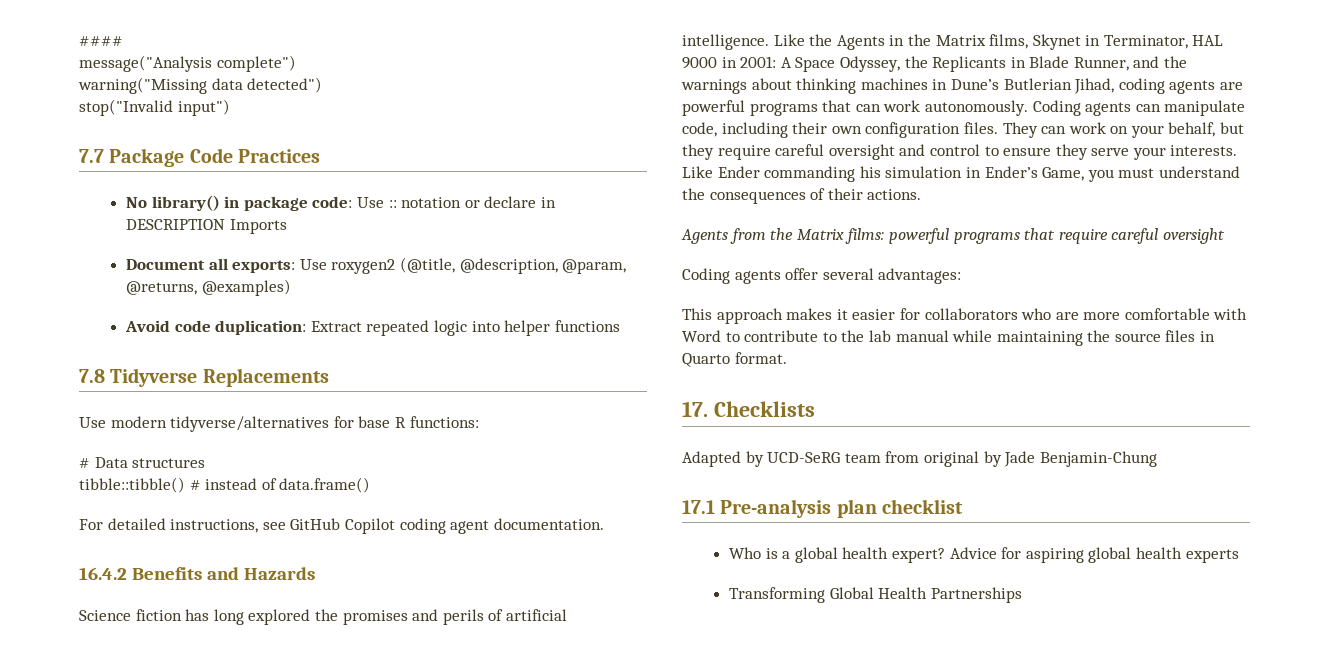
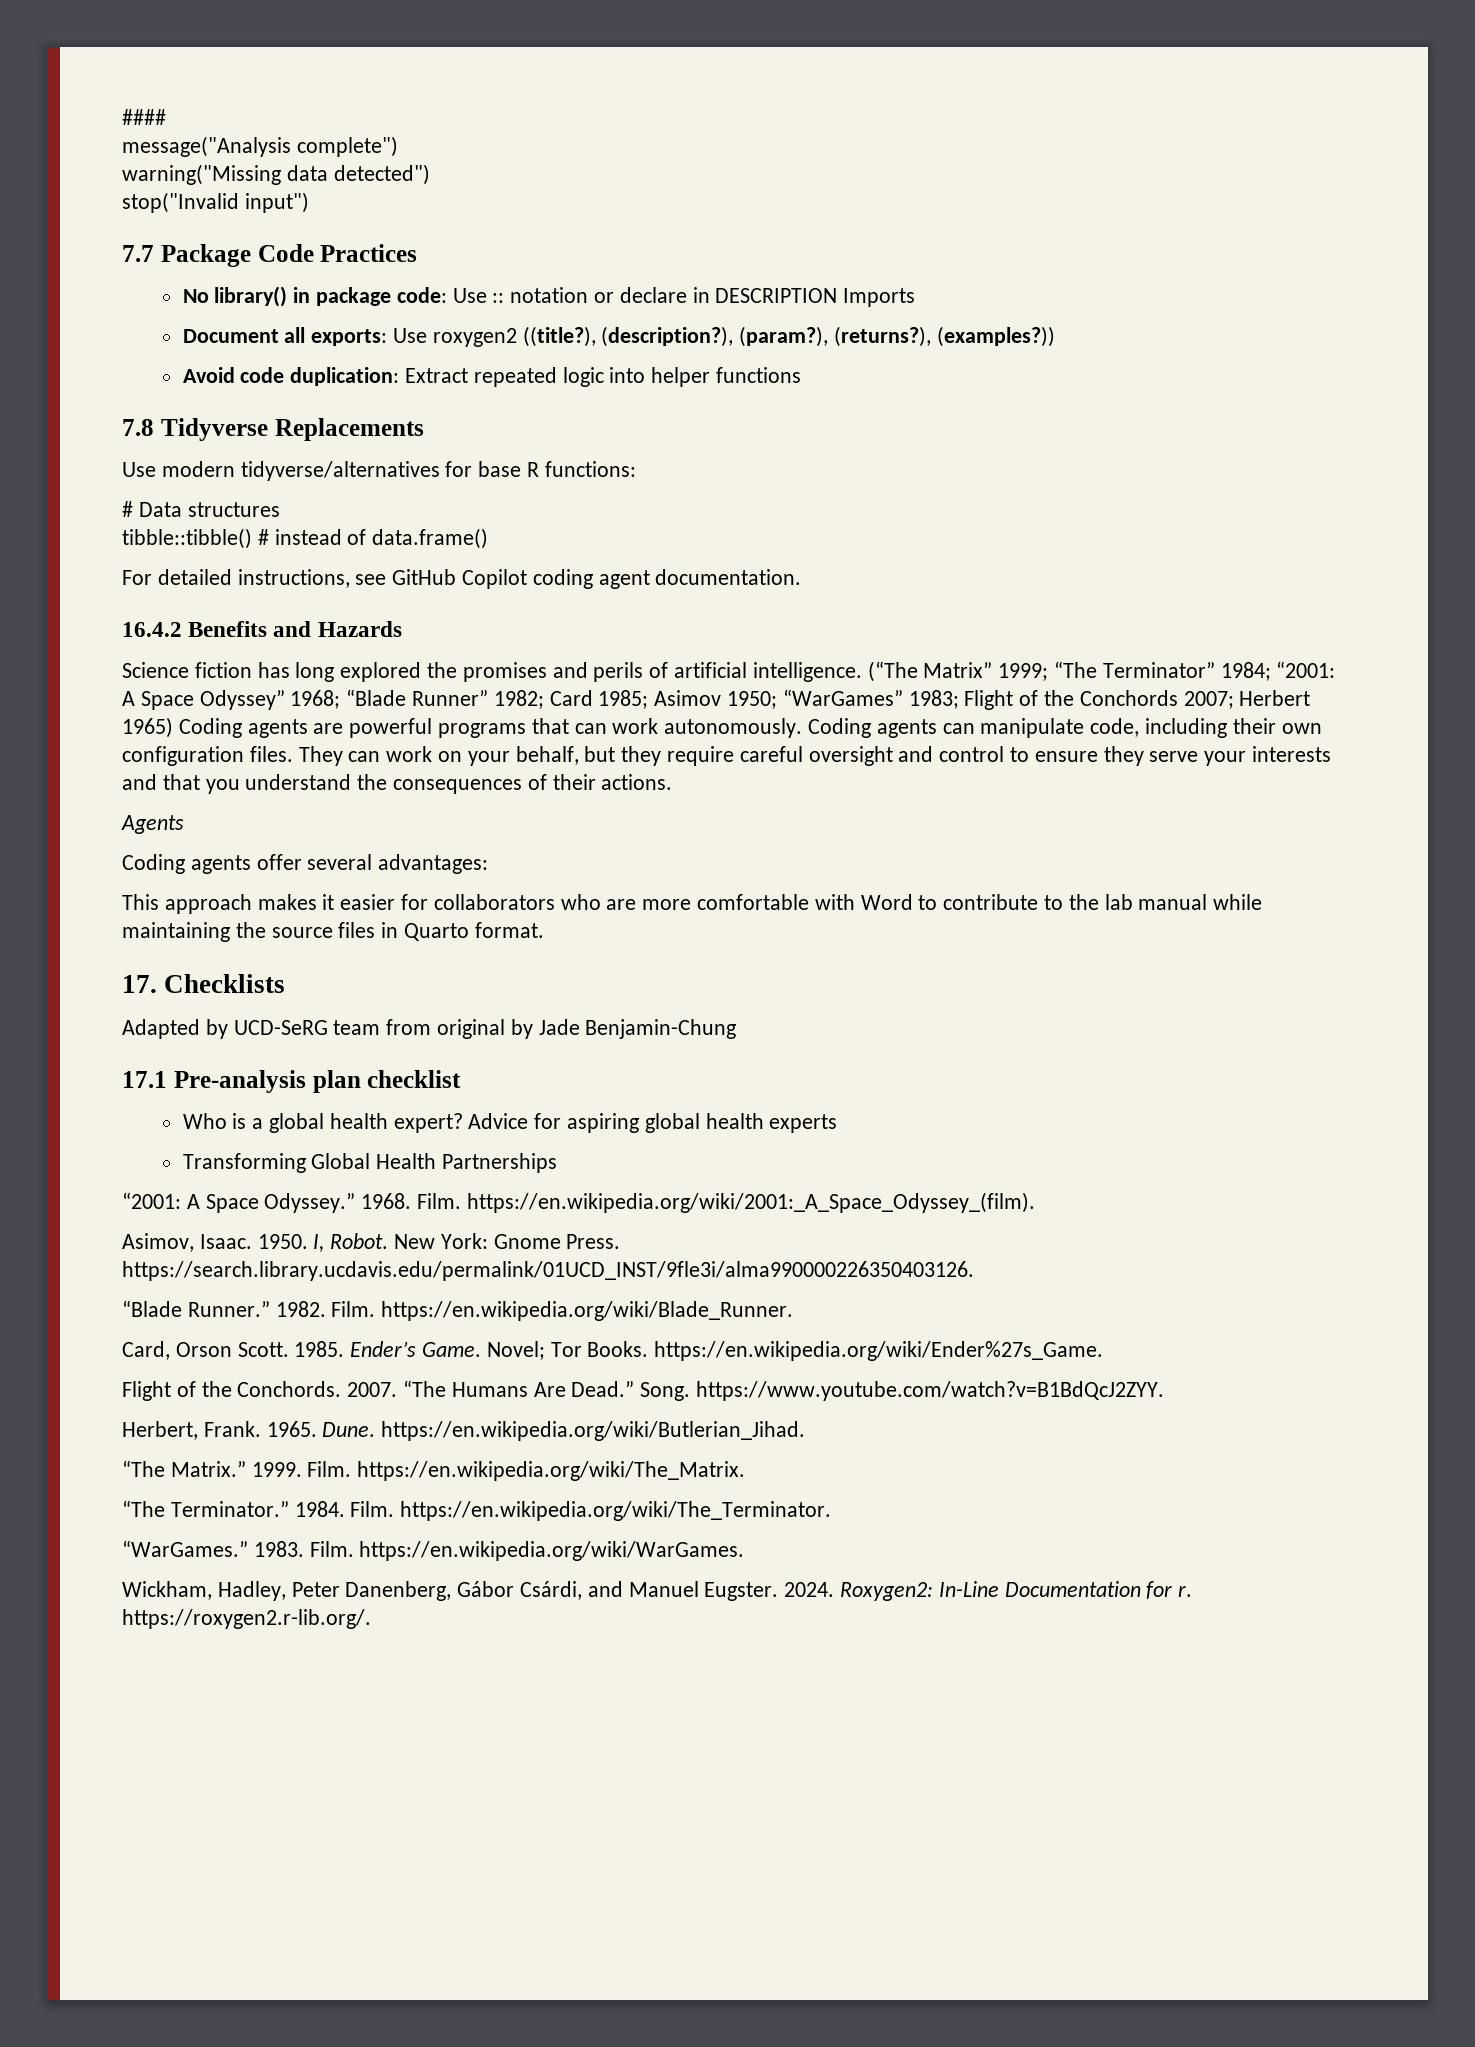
[400,257,627,274] [126,279,291,296] (@title, @description, @param, @returns, @examples) -> [522,326,1055,347] ((title?), (description?), (param?), (returns?), (examples?))
[773,34,1224,50] [682,56,1188,72] [681,78,1165,94] Like the Agents in the Matrix films, Skynet in Terminator, HAL 9000 in 2001: A Space Odyssey, the Replicants in Blade Runner, and the warnings about thinking machines in Dune’s Butlerian Jihad, coding -> [867,661,1336,682] [122,689,1311,710] [122,717,242,738] (“The Matrix” 1999; “The Terminator” 1984; “2001: A Space Odyssey” 1968; “Blade Runner” 1982; Card 1985; Asimov 1950; “WarGames” 1983; Flight of the Conchords 2007; Herbert 1965) Coding
[1170,145,1238,156] [682,166,1155,182] interests. Like Ender commanding his simulation in Ender’s Game, you must -> [1252,746,1332,762] [122,774,240,794] interests and that you
[729,228,1225,244] from the Matrix films: powerful programs that require careful oversight -> (184, 824) none
(1022, 595) none -> [122,1192,1035,1213] [122,1233,621,1252] [122,1261,974,1281] [122,1300,794,1321] [122,1341,1104,1361] [122,1380,1165,1401] [122,1421,806,1441] [122,1460,746,1481] [122,1500,832,1521] [122,1540,745,1561] [122,1581,1193,1601] [122,1609,371,1629] // “2001: A Space Odyssey.” 1968. Film. https://en.wikipedia.org/wiki/2001:_A_Space_Odyssey_(film). // Asimov, Isaac. 1950. I, Robot. New York: Gnome Press. https://search.library.ucdavis.edu/permalink/01UCD_INST/9fle3i/alma990000226350403126. // “Blade Runner.” 1982. Film. https://en.wikipedia.org/wiki/Blade_Runner. // Card, Orson Scott. 1985. Ender’s Game. Novel; Tor Books. https://en.wikipedia.org/wiki/Ender%27s_Game. // Flight of the Conchords. 2007. “The Humans Are Dead.” Song. https://www.youtube.com/watch?v=B1BdQcJ2ZYY. // Herbert, Frank. 1965. Dune. https://en.wikipedia.org/wiki/Butlerian_Jihad. // “The Matrix.” 1999. Film. https://en.wikipedia.org/wiki/The_Matrix. // “The Terminator.” 1984. Film. https://en.wikipedia.org/wiki/The_Terminator. // “WarGames.” 1983. Film. https://en.wikipedia.org/wiki/WarGames. // Wickham, Hadley, Peter Danenberg, Gábor Csárdi, and Manuel Eugster. 2024. Roxygen2: In-Line Documentation for r. https://roxygen2.r-lib.org/.

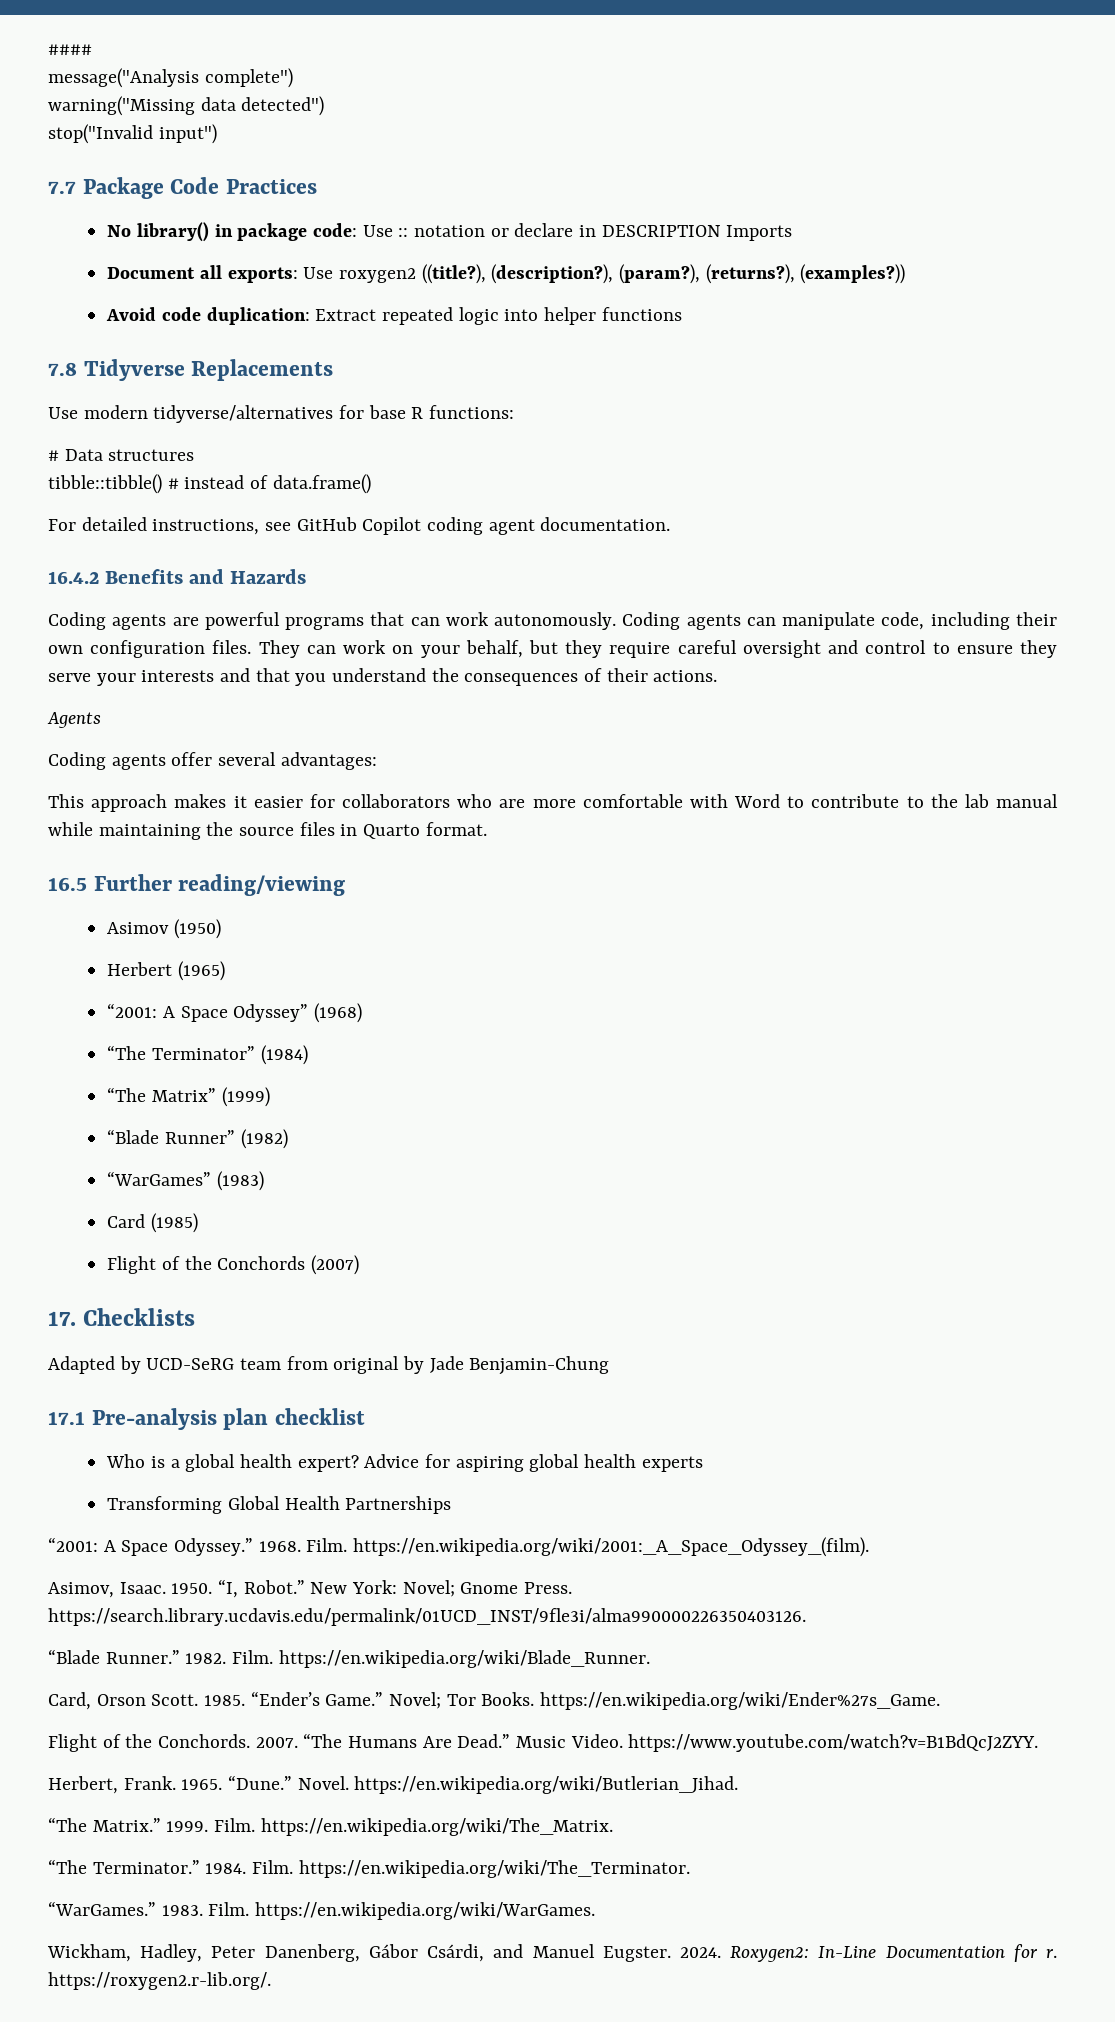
[122,661,1336,682] [122,689,1311,710] [122,717,173,738] Science fiction has long explored the promises and perils of artificial intelligence. (“The Matrix” 1999; “The Terminator” 1984; “2001: A Space Odyssey” 1968; “Blade Runner” 1982; Card 1985; Asimov 1950; “WarGames” 1983; Flight of the Conchords 2007; Herbert 1965) -> (307, 576) none
(544, 930) none -> [48,874,346,896] [107,919,221,939] [107,961,225,981] [107,1003,362,1023] [107,1045,308,1065] [107,1087,270,1107] [107,1129,288,1149] [107,1171,264,1191] [107,1213,198,1233] [107,1255,359,1275] // 16.5 Further reading/viewing // Asimov (1950) // Herbert (1965) // “2001: A Space Odyssey” (1968) // “The Terminator” (1984) // “The Matrix” (1999) // “Blade Runner” (1982) // “WarGames” (1983) // Card (1985) // Flight of the Conchords (2007)
[313,1233,389,1252] I, Robot. -> [218,1579,305,1598] “I, Robot.”
(488, 1241) none -> [402,1580,455,1597] Novel;
[350,1341,482,1357] Ender’s Game. -> [250,1691,384,1706] “Ender’s Game.”
[640,1382,691,1401] Song. -> [516,1734,623,1748] Music Video.
[322,1422,376,1437] Dune. -> [228,1775,349,1790] “Dune.” Novel.

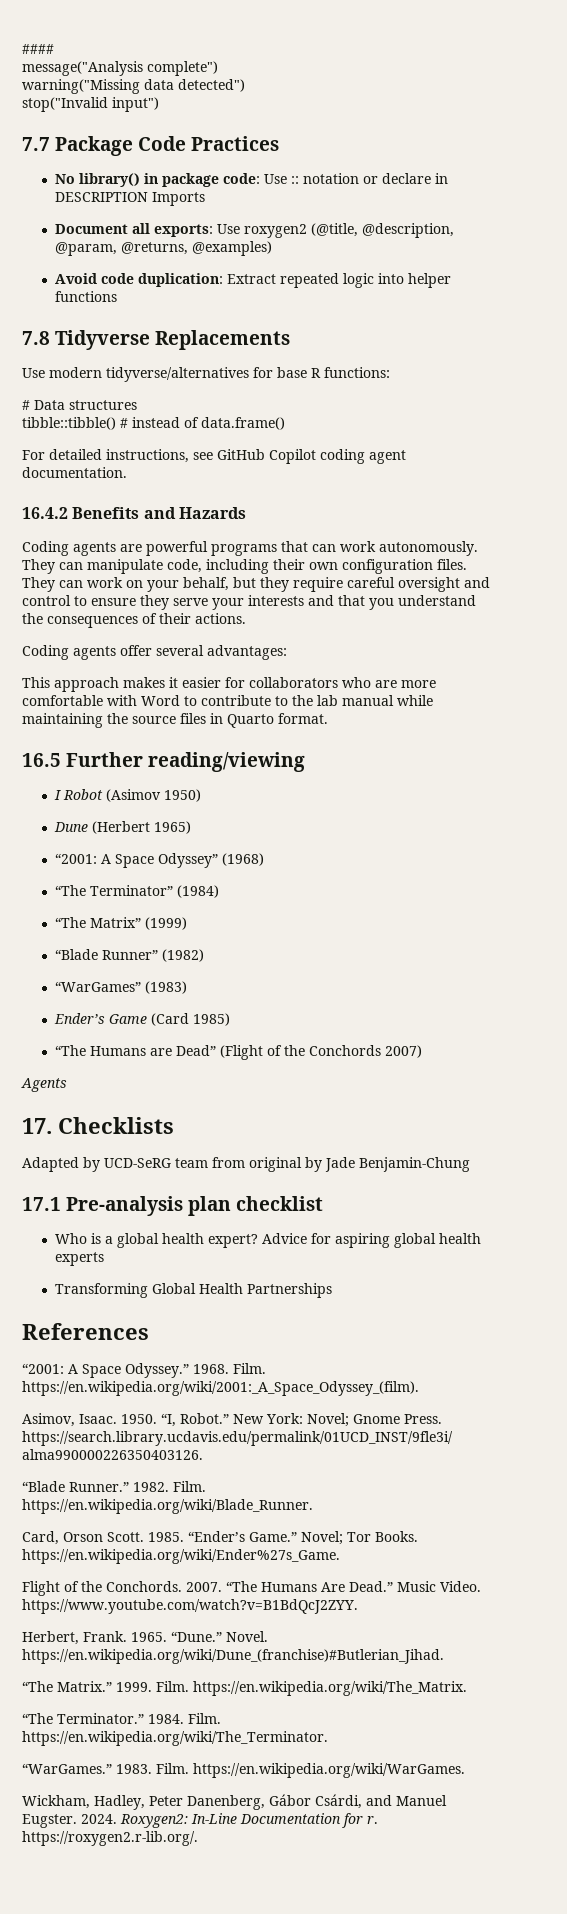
[421,264,906,284] ((title?), (description?), (param?), (returns?), (examples?)) -> [310,223,454,238] [54,241,272,256] (@title, @description, @param, @returns, @examples)
[622,612,741,630] Coding agents -> [22,559,55,574] They
[47,712,101,728] // Agents -> (246, 618) none
[107,919,221,939] [107,961,225,981] Asimov (1950) // Herbert (1965) -> [53,789,201,802] [53,821,191,834] I Robot (Asimov 1950) // Dune (Herbert 1965)
[107,1213,198,1233] [107,1256,157,1274] Card (1985) // Flight -> [53,1013,230,1026] [54,1045,263,1060] Ender’s Game (Card 1985) // “The Humans are Dead” (Flight
[310,1255,359,1275] (2007) -> [384,1045,422,1058] [21,1078,67,1092] 2007) // Agents
(452, 1505) none -> [22,1323,149,1340] // References
[354,1776,739,1794] https://en.wikipedia.org/wiki/Butlerian_Jihad. -> [22,1649,444,1664] https://en.wikipedia.org/wiki/Dune_(franchise)#Butlerian_Jihad.

